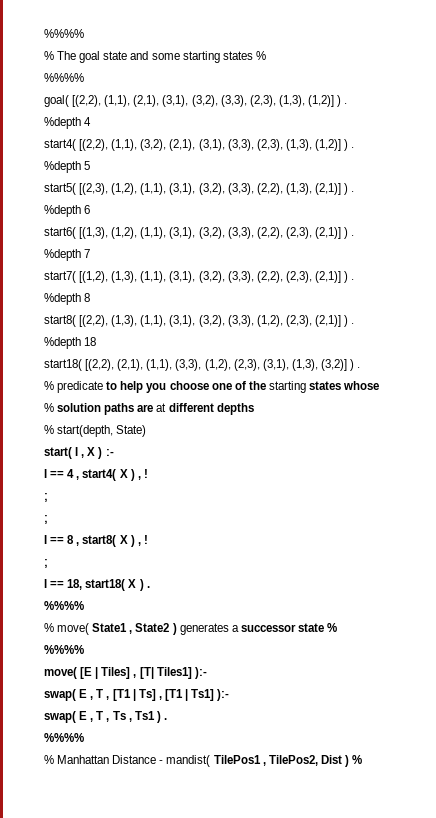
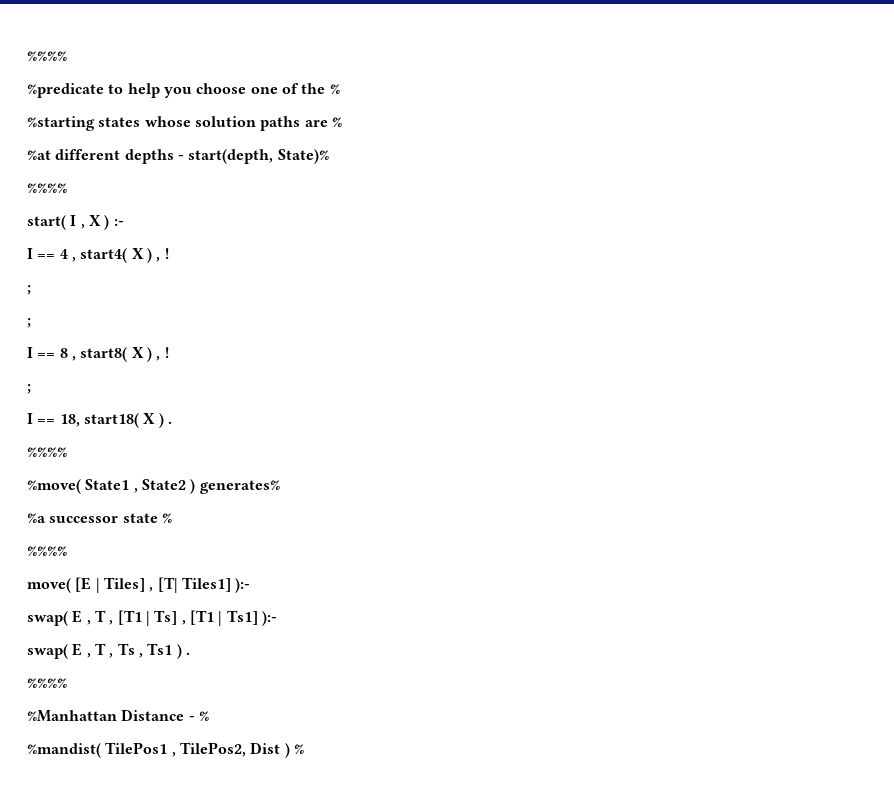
[44,29,84,38] [44,51,266,63] [44,73,84,82] [44,95,348,107] [44,117,92,129] [44,139,355,151] [44,161,91,173] [44,183,355,195] [44,205,91,217] [44,227,355,239] [44,249,91,261] [44,271,355,283] [44,293,91,305] [44,315,355,327] [44,337,97,349] [44,359,361,371] [44,381,104,393] %%%% // % The goal state and some starting states % // %%%% // goal( [(2,2), (1,1), (2,1), (3,1), (3,2), (3,3), (2,3), (1,3), (1,2)] ) . // %depth 4 // start4( [(2,2), (1,1), (3,2), (2,1), (3,1), (3,3), (2,3), (1,3), (1,2)] ) . // %depth 5 // start5( [(2,3), (1,2), (1,1), (3,1), (3,2), (3,3), (2,2), (1,3), (2,1)] ) . // %depth 6 // start6( [(1,3), (1,2), (1,1), (3,1), (3,2), (3,3), (2,2), (2,3), (2,1)] ) . // %depth 7 // start7( [(1,2), (1,3), (1,1), (3,1), (3,2), (3,3), (2,2), (2,3), (2,1)] ) . // %depth 8 // start8( [(2,2), (1,3), (1,1), (3,1), (3,2), (3,3), (1,2), (2,3), (2,1)] ) . // %depth 18 // start18( [(2,2), (2,1), (1,1), (3,3), (1,2), (2,3), (3,1), (1,3), (3,2)] ) . // % predicate -> [27,51,67,61] [27,83,104,98] %%%% // %predicate
[268,381,306,393] starting -> [329,84,340,94] [27,116,95,131] % // %starting
[44,403,54,412] // % -> (191, 121) none
[156,403,167,412] at -> [331,117,342,127] [27,150,51,160] % // %at
[44,425,147,437] // % start(depth, State) -> [177,149,329,164] [27,183,67,193] - start(depth, State)% // %%%%
[44,623,90,635] % move( -> [27,479,81,494] %move(
[179,623,239,635] generates a -> [199,480,280,494] [27,513,46,523] generates% // %a
[44,755,211,767] % Manhattan Distance - mandist( -> [27,709,209,722] [27,743,101,758] %Manhattan Distance - % // %mandist(

